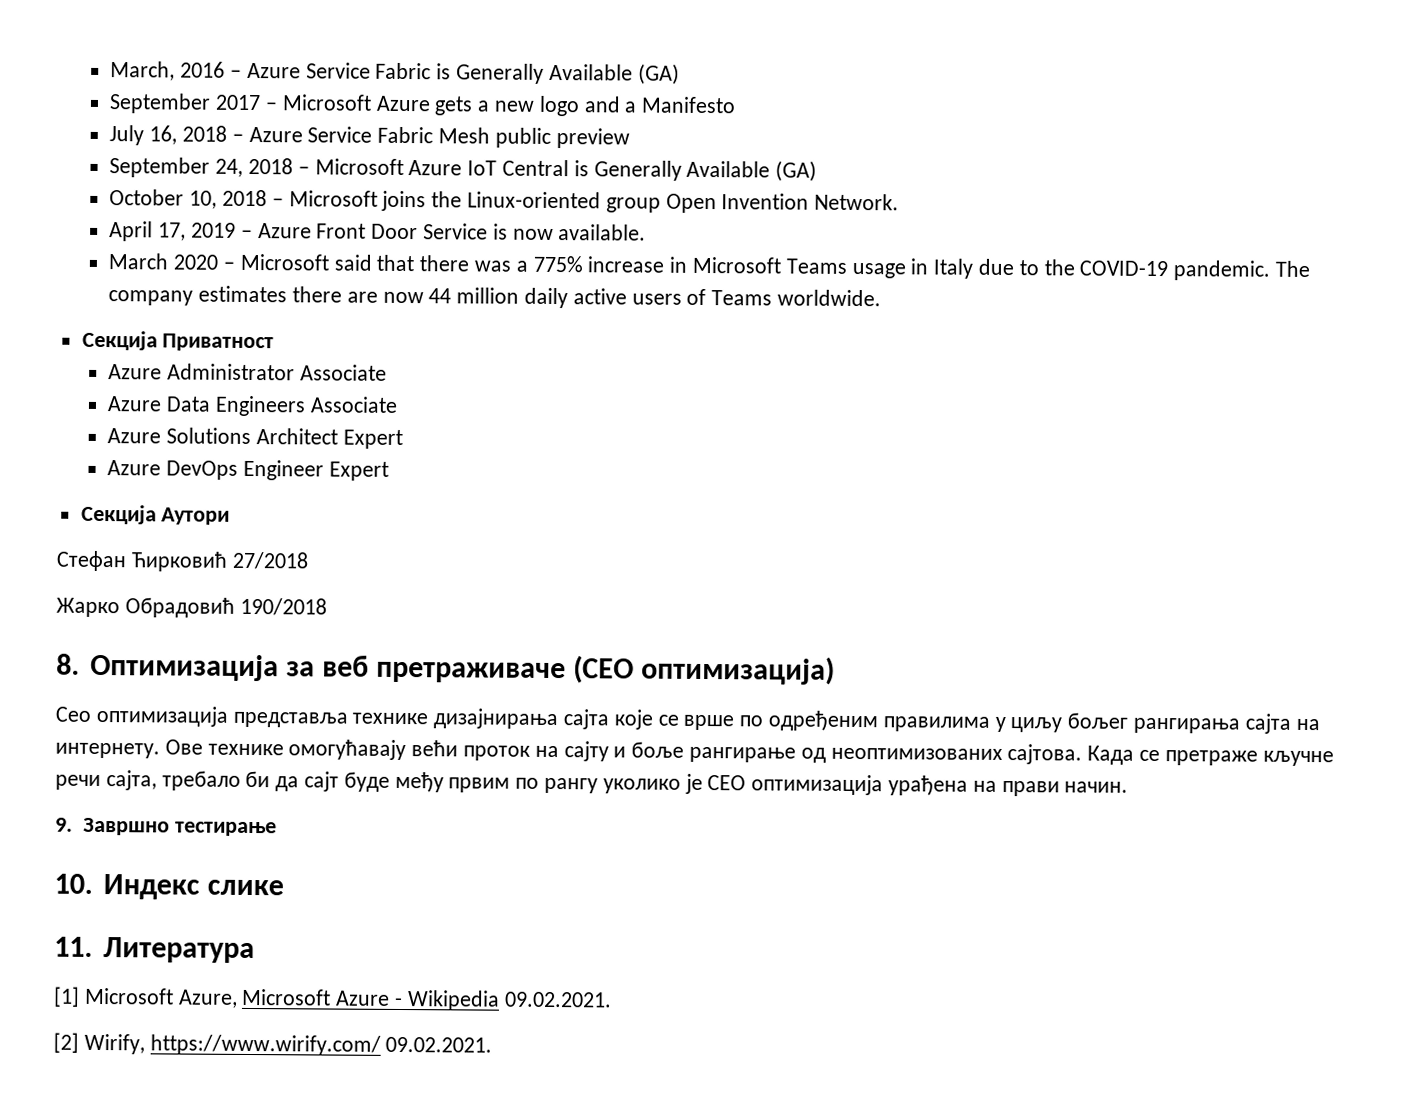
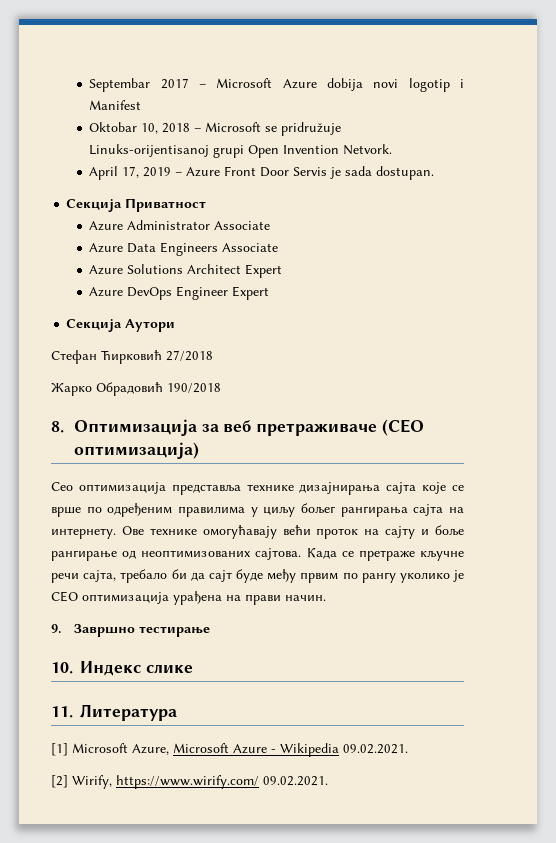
[110,61,680,85] [109,93,737,117] [109,125,630,149] [109,157,818,182] [109,189,661,213] March, 2016 – Azure Service Fabric is Generally Available (GA) // September 2017 – Microsoft Azure gets a new logo and a Manifesto // July 16, 2018 – Azure Service Fabric Mesh public preview // September 24, 2018 – Microsoft Azure IoT Central is Generally Available (GA) // October 10, 2018 – Microsoft joins the Linux-oriented group -> [89,78,464,92] [89,100,142,110] [89,122,342,136] [89,144,245,158] Septembar 2017 – Microsoft Azure dobija novi logotip i Manifest // Oktobar 10, 2018 – Microsoft se pridružuje Linuks-orijentisanoj grupi
[814,193,900,211] Network. -> [343,144,393,155] Netvork.
[423,223,647,241] [108,253,1311,281] [108,285,882,309] Service is now available. // March 2020 – Microsoft said that there was a 775% increase in Microsoft Teams usage in Italy due to the COVID-19 pandemic. The company estimates there are now 44 million daily active users of Teams worldwide. -> [293,166,435,180] Servis je sada dostupan.

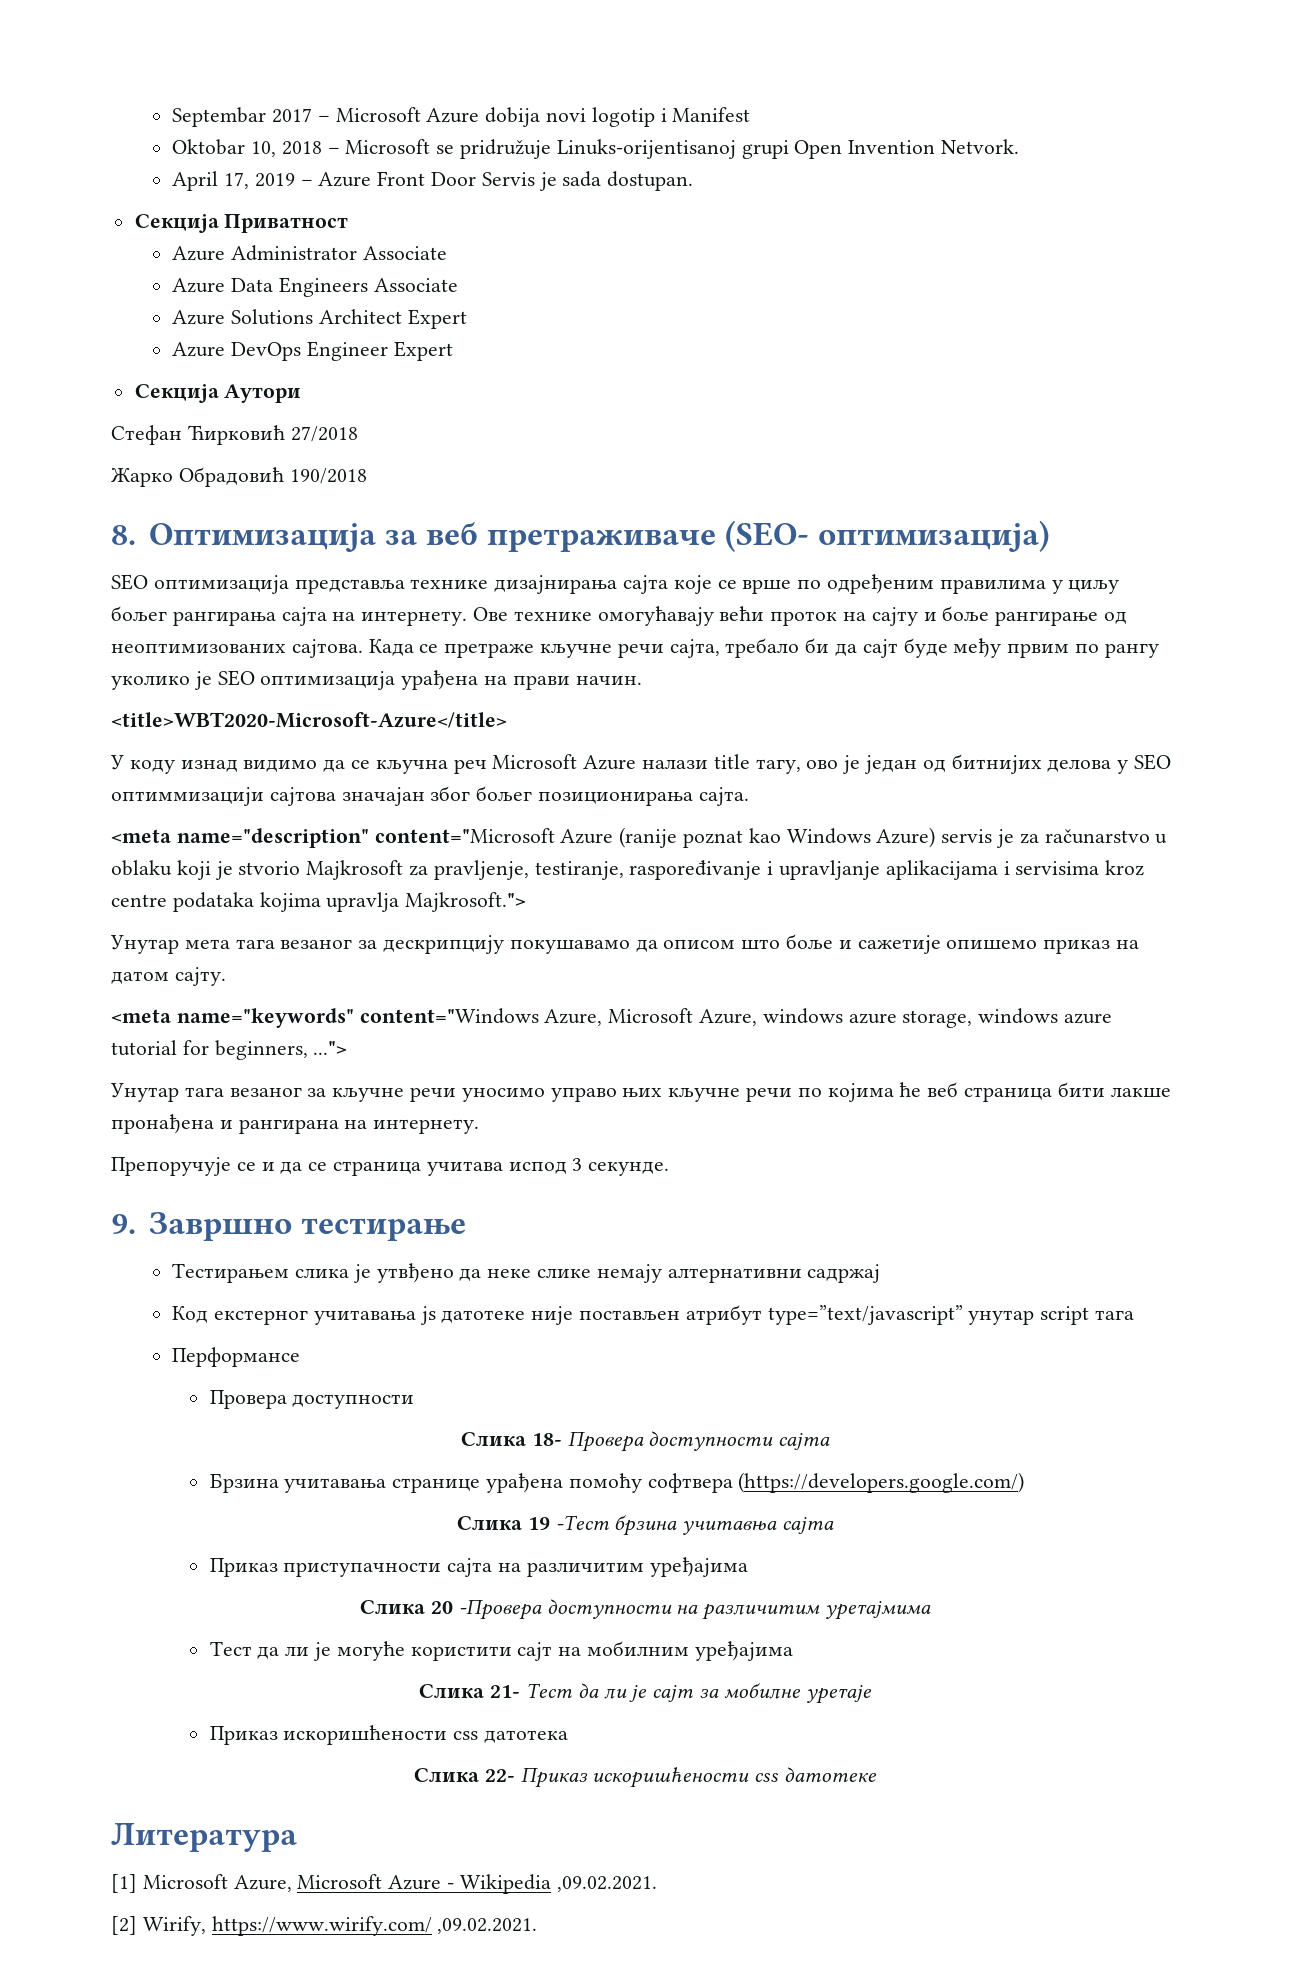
[381,419,424,436] (СЕО -> [724,520,809,552] (SEO-
[51,482,73,491] Сео -> [111,574,148,590] SEO
[51,591,78,602] СЕО -> [217,670,255,686] SEO
[51,624,210,637] [51,661,193,676] [51,706,73,718] 9. Завршно тестирање // 10. Индекс слике // 11. -> [111,712,507,728] [110,754,1172,774] [111,786,749,806] [111,827,1168,848] [111,860,1145,880] [111,892,527,912] [110,934,1140,954] [111,967,226,986] [111,1008,1113,1028] [111,1040,348,1060] [110,1082,1171,1102] [111,1114,480,1134] [111,1157,670,1176] [111,1212,466,1241] [172,1263,881,1283] [172,1305,1135,1325] [172,1347,301,1367] [209,1390,415,1409] [460,1431,831,1452] [209,1472,1025,1493] [456,1515,835,1536] [209,1557,748,1577] [360,1599,931,1620] [209,1641,793,1661] [419,1683,872,1704] [209,1725,569,1745] [413,1767,878,1788] <title>WBT2020-Microsoft-Azure</title> // У коду изнад видимо да се кључна реч Microsoft Azure налази title тагу, ово је један од битнијих делова у SEO оптиммизацији сајтова значајан због бољег позиционирања сајта. // <meta name="description" content="Microsoft Azure (ranije poznat kao Windows Azure) servis je za računarstvo u oblaku koji je stvorio Majkrosoft za pravljenje, testiranje, raspoređivanje i upravljanje aplikacijama i servisima kroz centre podataka kojima upravlja Majkrosoft."> // Унутар мета тага везаног за дескрипцију покушавамо да описом што боље и сажетије опишемо приказ на датом сајту. // <meta name="keywords" content="Windows Azure, Microsoft Azure, windows azure storage, windows azure tutorial for beginners, ..."> // Унутар тага везаног за кључне речи уносимо управо њих кључне речи по којима ће веб страница бити лакше пронађена и рангирана на интернету. // Препоручује се и да се страница учитава испод 3 секунде. // 9. Завршно тестирање // Тестирањем слика је утвђено да неке слике немају алтернативни садржај // Код екстерног учитавања јѕ датотеке није постављен атрибут type=”text/javascript” унутар script тага // Перформансе // Провера доступности // Слика 18- Провера доступности сајта // Брзина учитавања странице урађена помоћу софтвера (https://developers.google.com/) // Слика 19 -Тест брзина учитавња сајта // Приказ приступачности сајта на различитим уређајима // Слика 20 -Провера доступности на различитим уређајмима // Тест да ли је могуће користити сајт на мобилним уређајима // Слика 21- Тест да ли је сајт за мобилне уређаје // Приказ искоришћености css датотека // Слика 22- Приказ искоришћености css датотеке //
[343,744,408,754] 09.02.2021. -> [556,1876,657,1892] ,09.02.2021.
[263,776,328,786] 09.02.2021. -> [437,1918,538,1934] ,09.02.2021.

